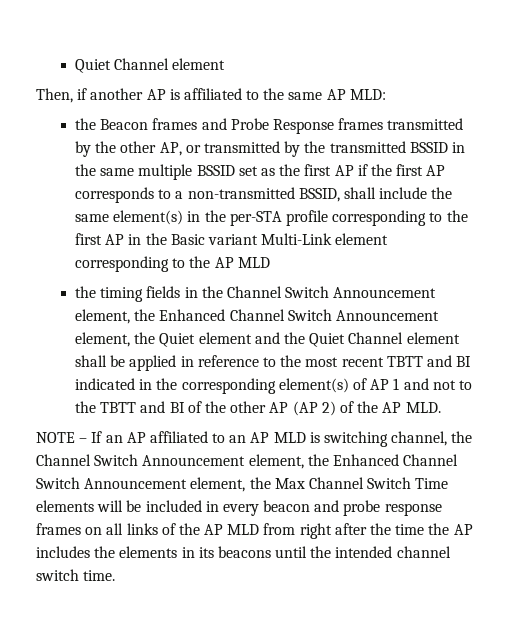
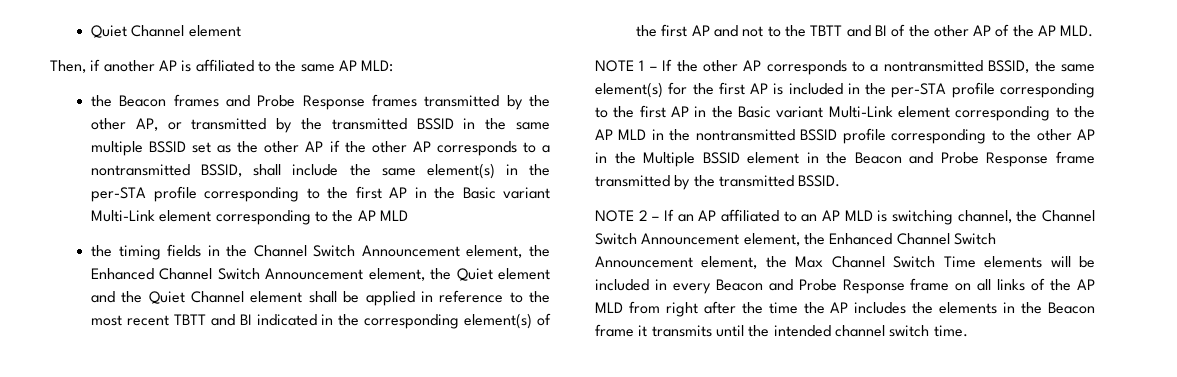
[304,164,332,176] first -> [264,141,300,153] other
[396,164,446,176] [75,187,295,203] first AP corresponds to a non-transmitted -> [371,141,550,156] [91,164,191,176] other AP corresponds to a nontransmitted
[370,378,400,390] AP 1 -> [636,24,710,37] the first AP
[292,401,336,416] (AP 2) -> (992, 30) none
(75, 437) none -> [639,59,1095,75] [595,82,1095,98] [595,105,1095,121] [595,128,1095,144] [595,151,1095,167] [595,175,841,190] [595,210,648,222] 1 – If the other AP corresponds to a nontransmitted BSSID, the same element(s) for the first AP is included in the per-STA profile corresponding to the first AP in the Basic variant Multi-Link element corresponding to the AP MLD in the nontransmitted BSSID profile corresponding to the other AP in the Multiple BSSID element in the Beacon and Probe Response frame transmitted by the transmitted BSSID. // NOTE 2
[263,500,442,516] [36,523,81,535] beacon and probe response frames -> [715,278,950,294] Beacon and Probe Response frame
[198,546,271,558] its beacons -> [1021,302,1095,314] [595,324,712,337] the Beacon frame it transmits

